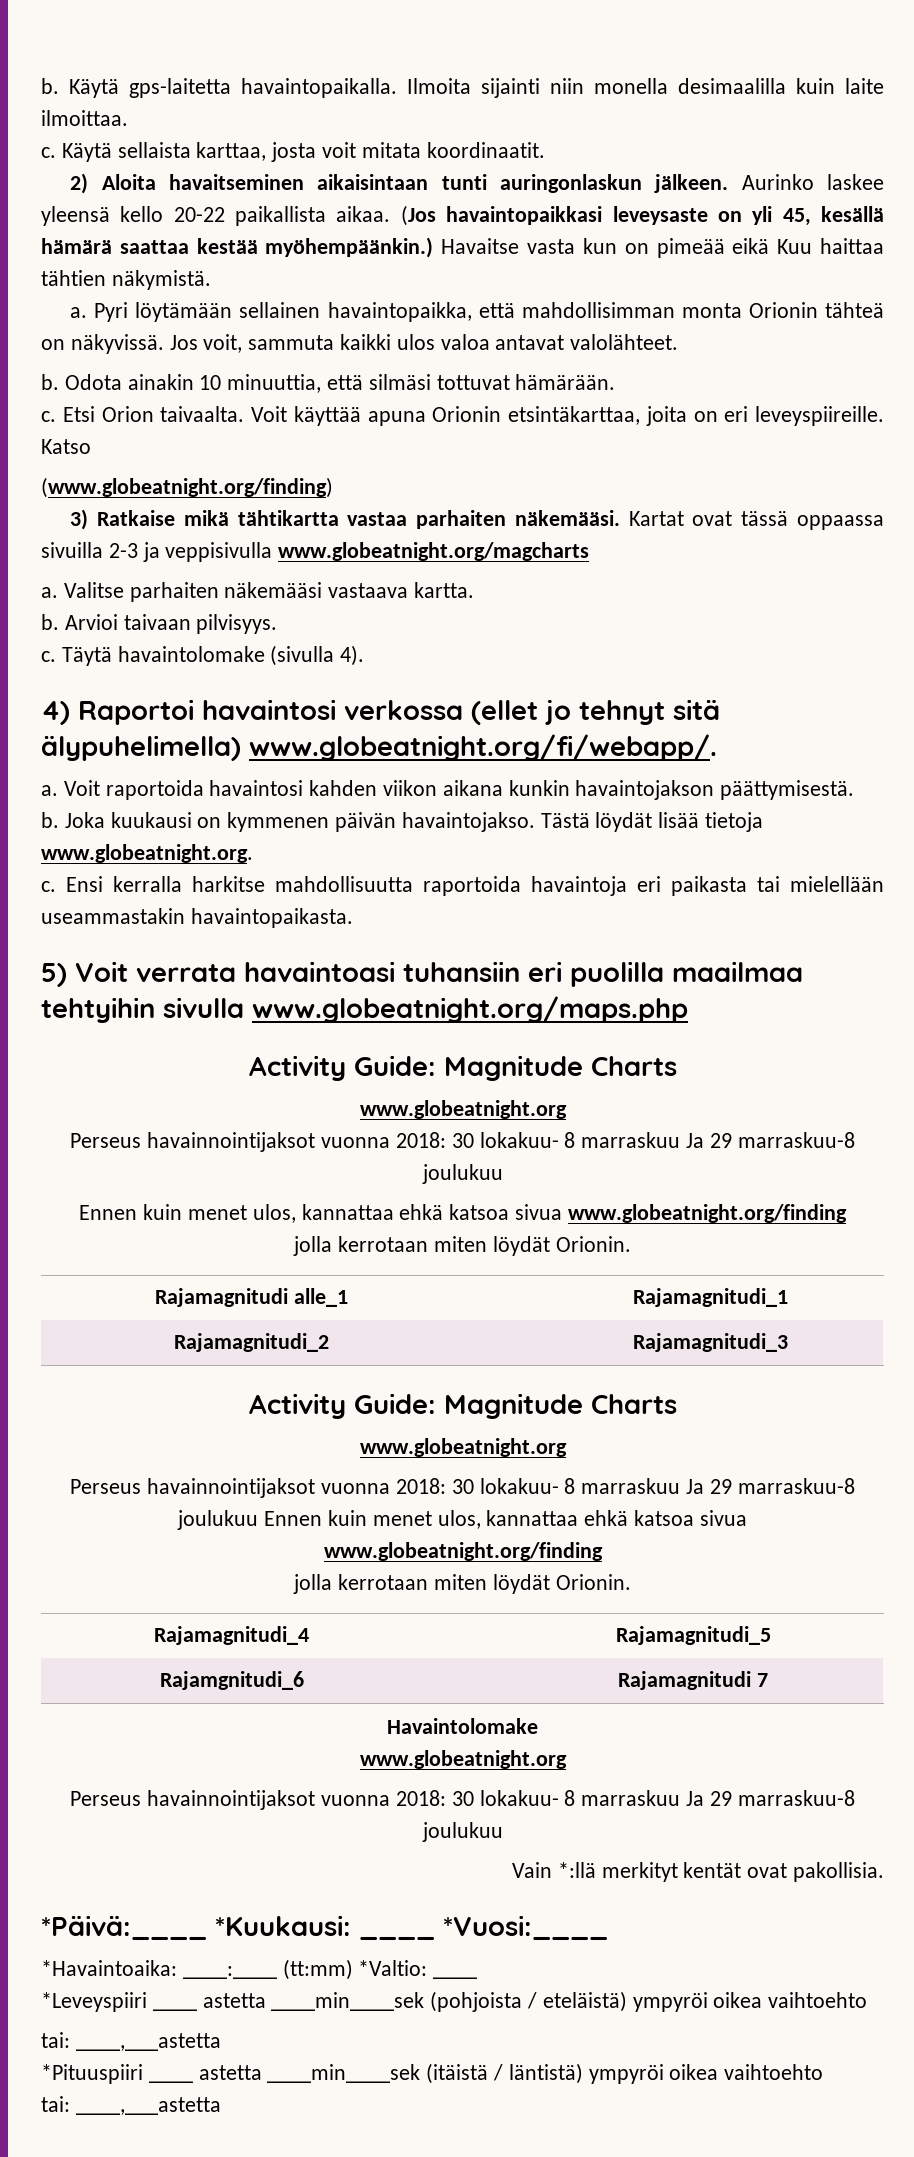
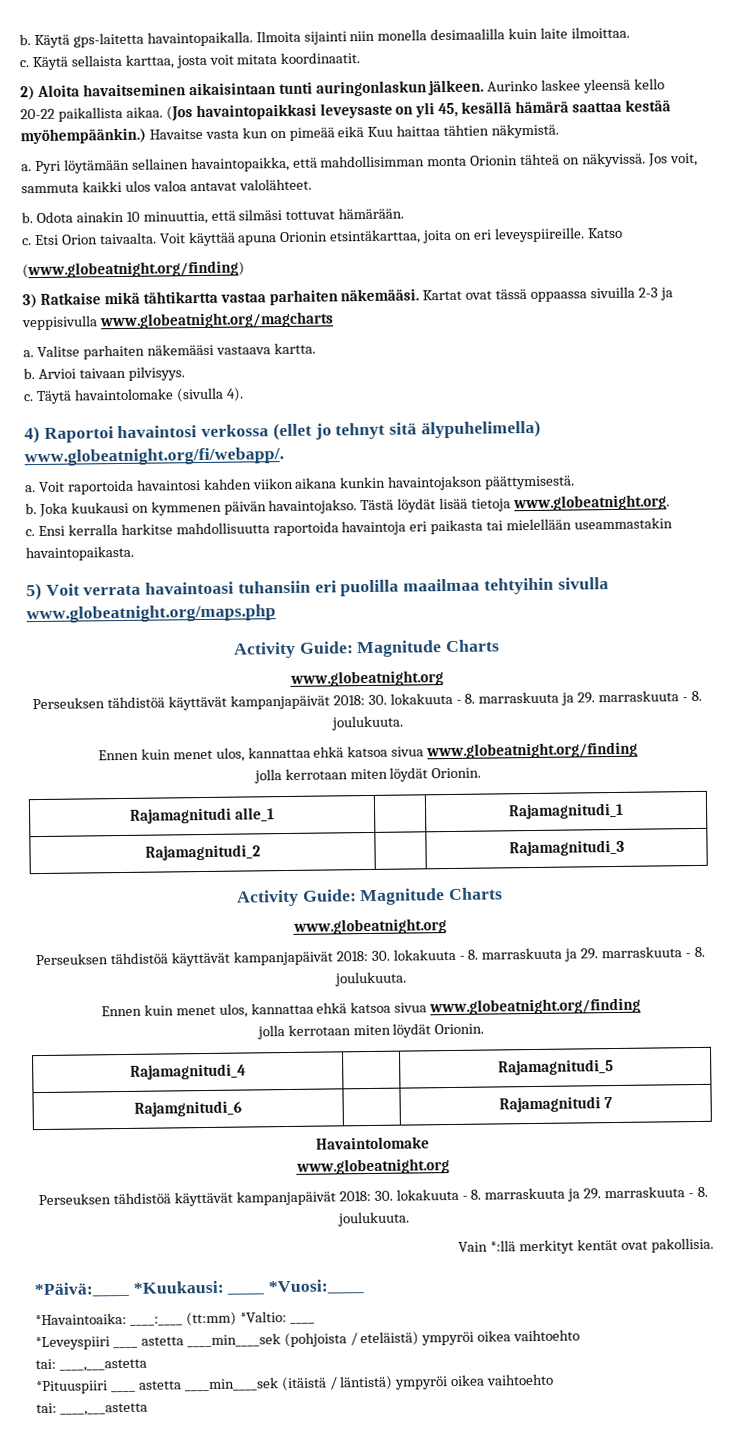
[70,1132,855,1152] [421,1164,503,1184] Perseus havainnointijaksot vuonna 2018: 30 lokakuu- 8 marraskuu Ja 29 marraskuu-8 joulukuu -> [32,690,702,711] [330,715,404,731] Perseuksen tähdistöä käyttävät kampanjapäivät 2018: 30. lokakuuta - 8. marraskuuta ja 29. marraskuuta - 8. joulukuuta.
[70,1478,855,1498] [177,1510,259,1530] Perseus havainnointijaksot vuonna 2018: 30 lokakuu- 8 marraskuu Ja 29 marraskuu-8 joulukuu -> [35,946,705,967] [334,971,407,987] Perseuksen tähdistöä käyttävät kampanjapäivät 2018: 30. lokakuuta - 8. marraskuuta ja 29. marraskuuta - 8. joulukuuta. //
[70,1790,855,1810] [421,1822,503,1842] Perseus havainnointijaksot vuonna 2018: 30 lokakuu- 8 marraskuu Ja 29 marraskuu-8 joulukuu -> [38,1186,708,1207] [336,1211,410,1227] Perseuksen tähdistöä käyttävät kampanjapäivät 2018: 30. lokakuuta - 8. marraskuuta ja 29. marraskuuta - 8. joulukuuta.

